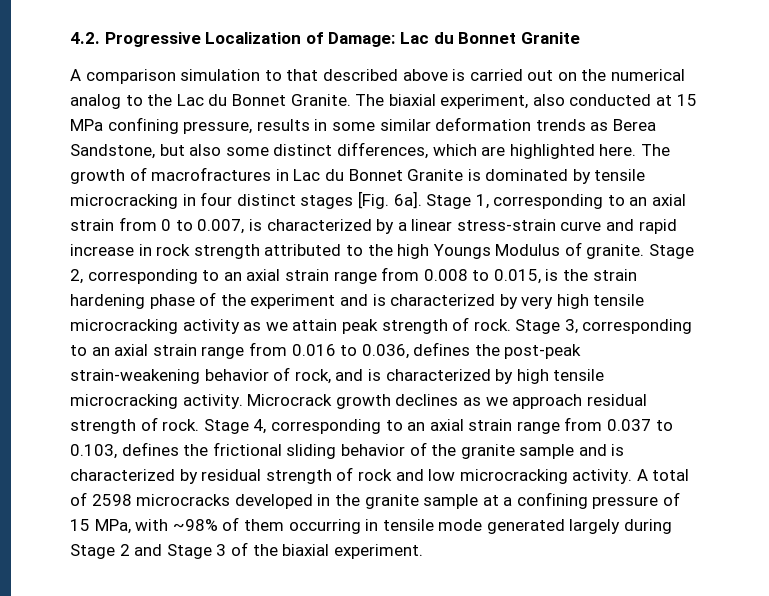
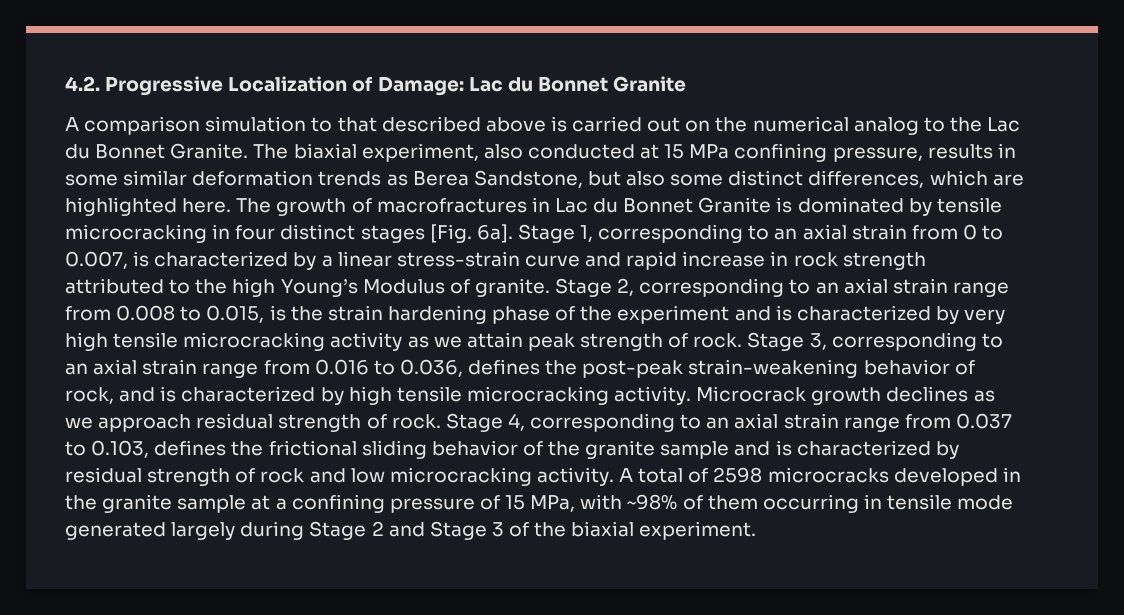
[432,244,491,259] Youngs -> [280,278,358,297] Young’s

